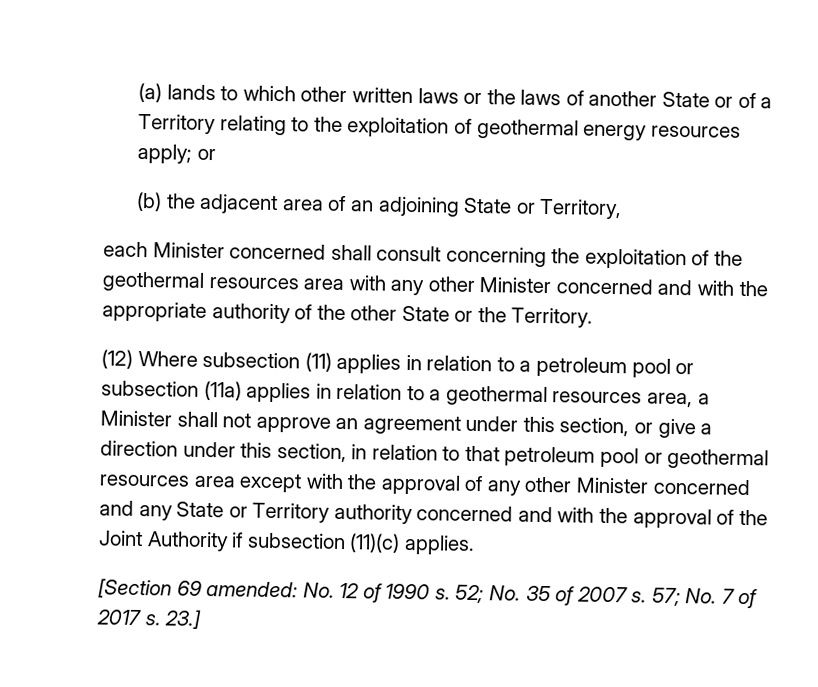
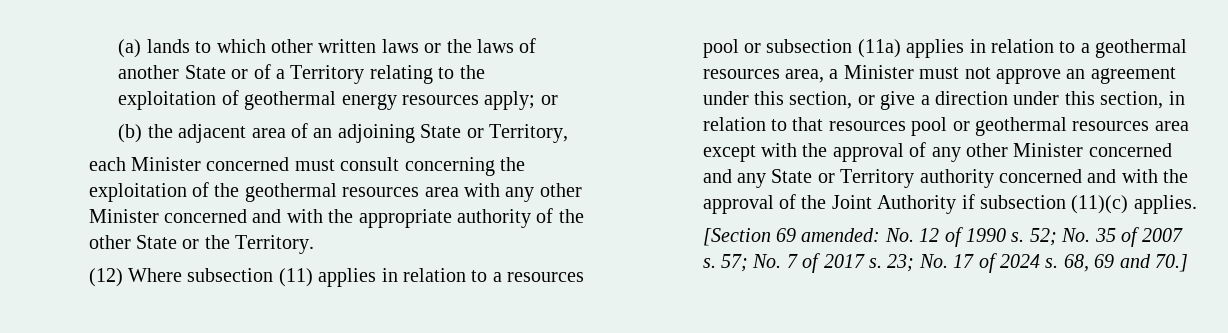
[330,244,372,261] shall -> [294,159,335,171] must
[536,356,628,378] petroleum -> [507,272,585,282] resources
[176,411,218,428] shall -> [919,67,960,79] must
[504,446,596,467] petroleum -> [828,121,906,131] resources
[164,609,203,629] 23.] -> [887,253,1189,273] 23; No. 17 of 2024 s. 68, 69 and 70.]

